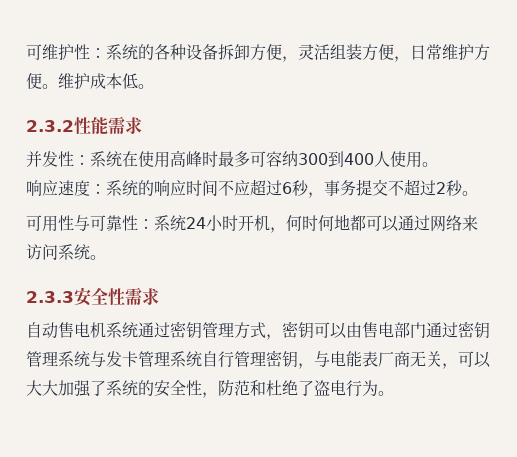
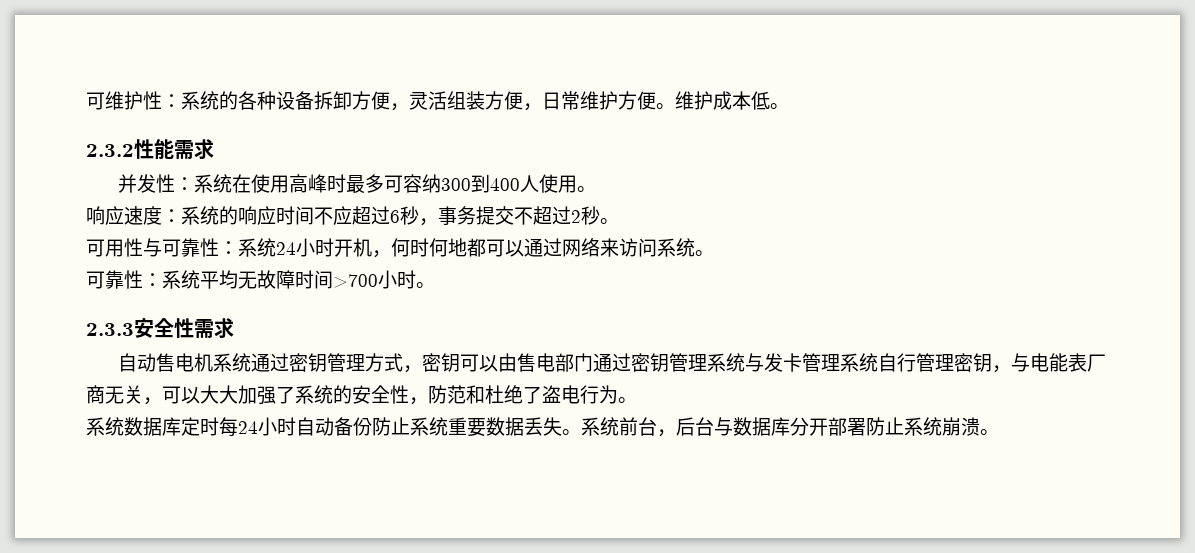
(106, 257) none -> [86,270,435,289] // 可靠性：系统平均无故障时间>700小时。
(394, 393) none -> [86,417,999,437] // 系统数据库定时每24小时自动备份防止系统重要数据丢失。系统前台，后台与数据库分开部署防止系统崩溃。

